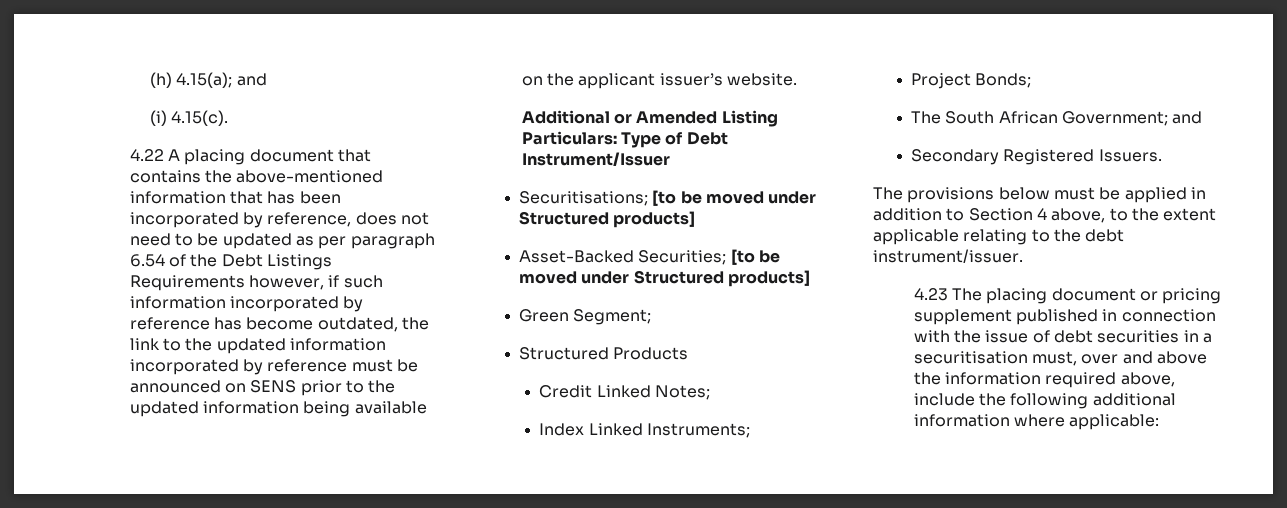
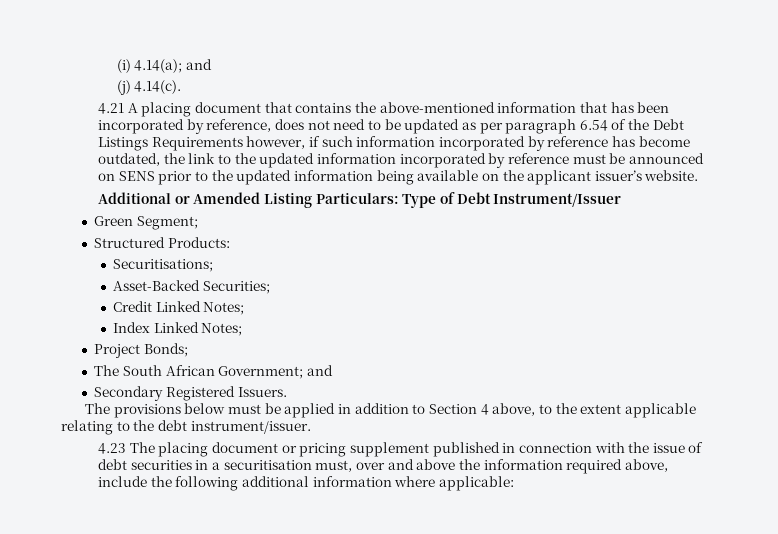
[150,72,267,88] [150,110,229,126] [129,149,164,161] (h) 4.15(a); and // (i) 4.15(c). // 4.22 -> [116,59,212,73] [116,80,182,95] [98,103,125,114] (i) 4.14(a); and // (j) 4.14(c). // 4.21
[518,190,817,206] [518,211,696,228] [518,249,780,265] [518,270,810,287] // Securitisations; [to be moved under Structured products] // Asset-Backed Securities; [to be moved under Structured products] -> (622, 200) none
[613,347,689,360] Products -> [168,237,231,248] [112,259,213,272] [112,280,270,294] Products: // Securitisations; // Asset-Backed Securities;
[646,423,750,438] Instruments; -> [201,323,243,336] Notes;

